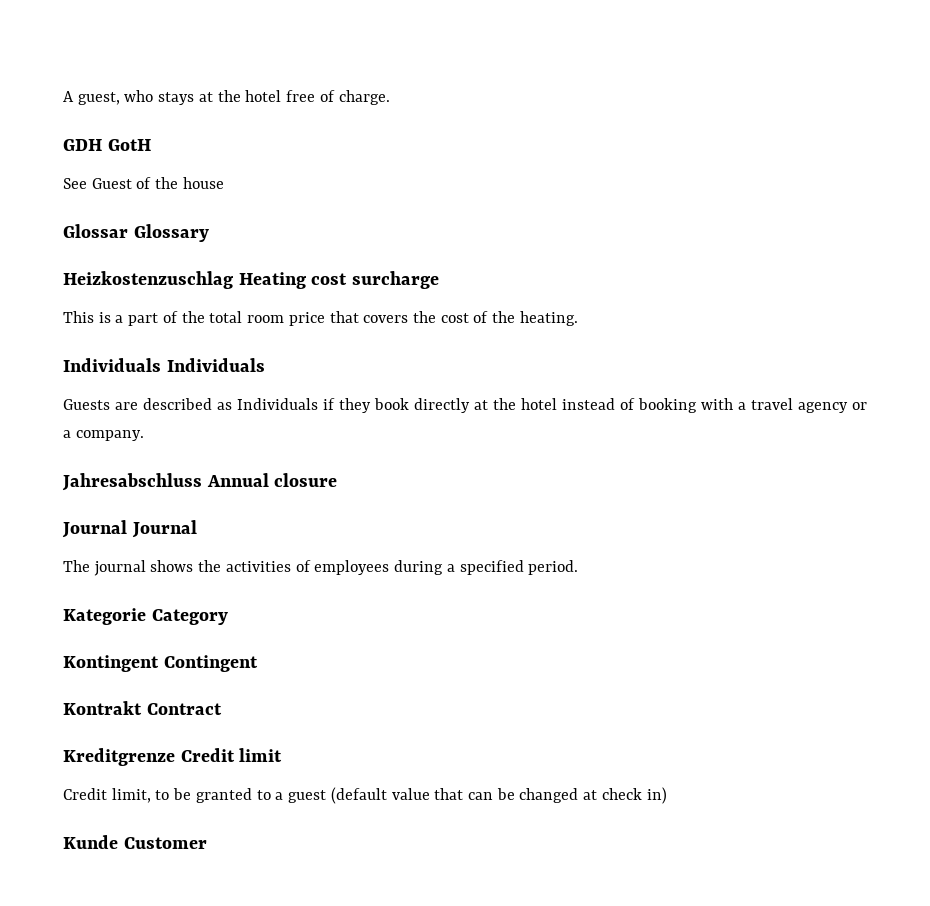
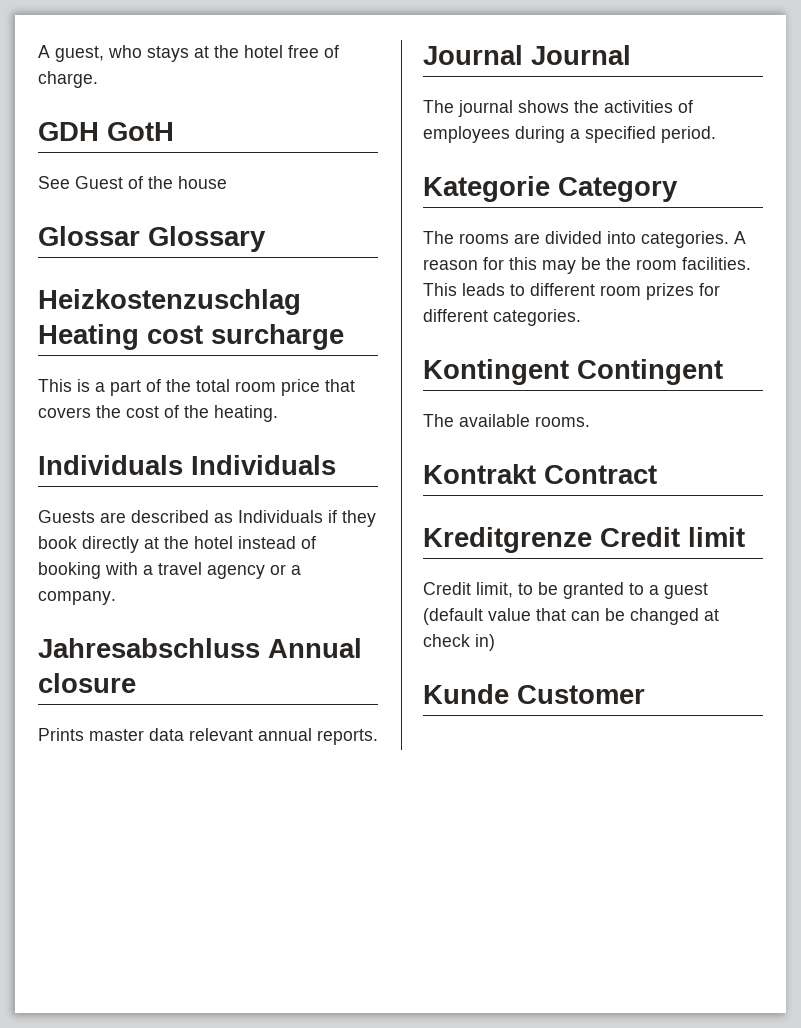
(338, 480) none -> [38,728,378,745] // Prints master data relevant annual reports.
(228, 617) none -> [423,231,746,248] [423,257,751,274] [423,283,720,300] [423,309,581,326] // The rooms are divided into categories. A reason for this may be the room facilities. This leads to different room prizes for different categories.
(258, 663) none -> [423,414,590,427] // The available rooms.

